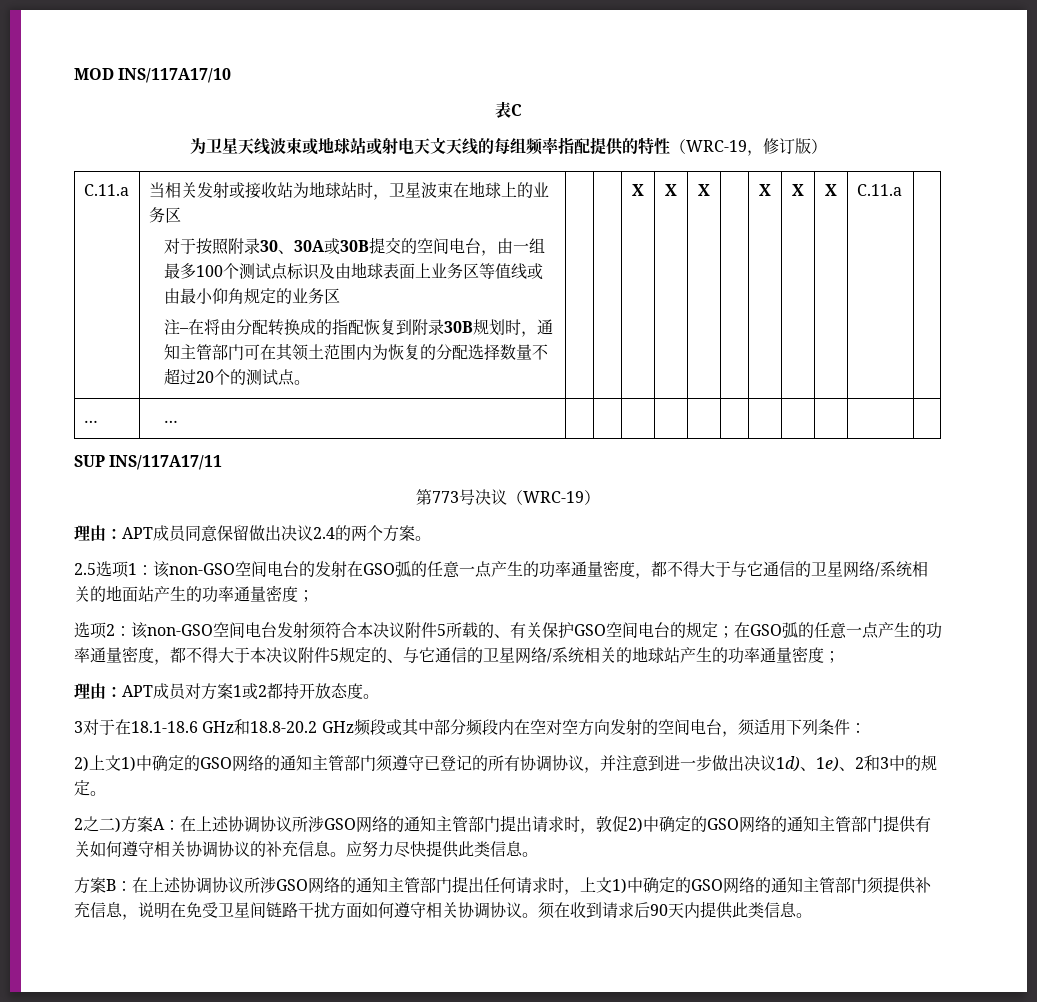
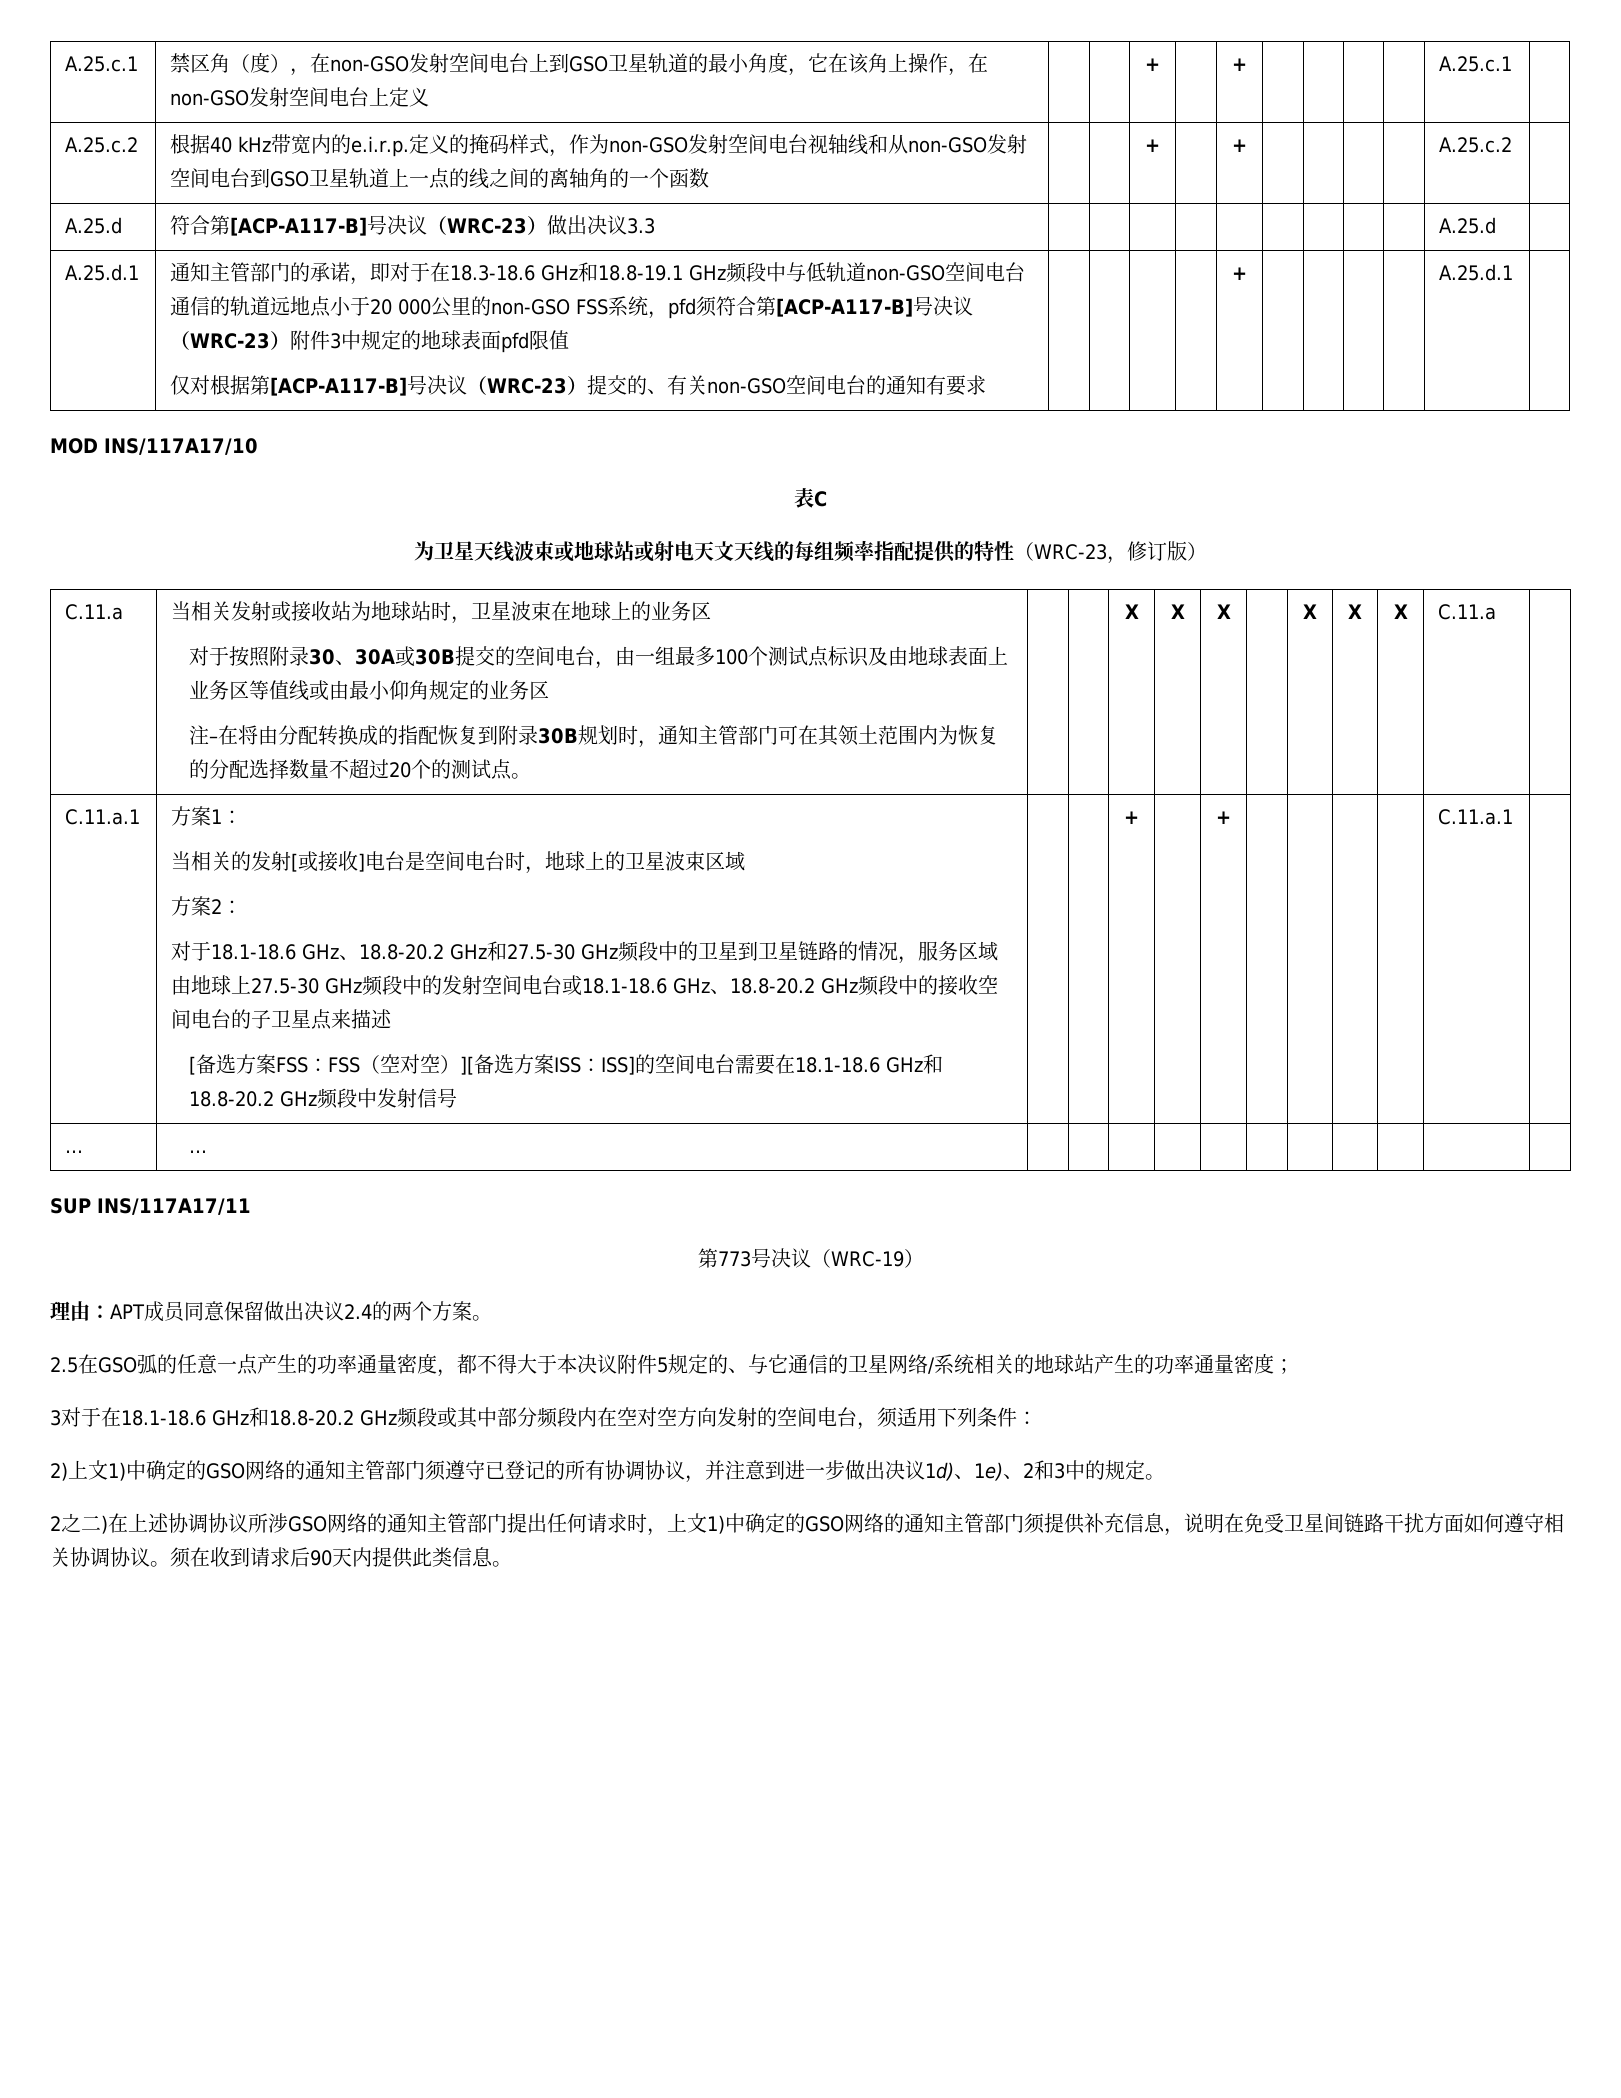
(74, 74) none -> [65,56,139,72] [170,52,989,76] [170,87,430,107] [1145,58,1160,71] [1232,58,1247,71] [1439,56,1513,72] [65,137,139,153] [170,134,1028,157] [170,168,710,189] [1145,139,1160,152] [1232,139,1247,152] [1439,137,1513,153] [65,217,123,234] [170,215,656,236] [1439,217,1497,234] [65,264,140,281] [170,262,1026,285] [170,296,974,319] [170,330,570,353] [170,375,987,396] [1232,267,1247,280] [1439,264,1514,281] A.25.c.1 | 禁区角（度），在non-GSO发射空间电台上到GSO卫星轨道的最小角度，它在该角上操作，在non-GSO发射空间电台上定义 | | | + | | + | | | | | A.25.c.1 | // A.25.c.2 | 根据40 kHz带宽内的e.i.r.p.定义的掩码样式，作为non-GSO发射空间电台视轴线和从non-GSO发射空间电台到GSO卫星轨道上一点的线之间的离轴角的一个函数 | | | + | | + | | | | | A.25.c.2 | // A.25.d | 符合第[ACP-A117-B]号决议（WRC-23）做出决议3.3 | | | | | | | | | | A.25.d | // A.25.d.1 | 通知主管部门的承诺，即对于在18.3-18.6 GHz和18.8-19.1 GHz频段中与低轨道non-GSO空间电台通信的轨道远地点小于20 000公里的non-GSO FSS系统，pfd须符合第[ACP-A117-B]号决议（WRC-23）附件3中规定的地球表面pfd限值 // 仅对根据第[ACP-A117-B]号决议（WRC-23）提交的、有关non-GSO空间电台的通知有要求 | | | | | + | | | | | A.25.d.1 | //
[685,140,747,152] WRC-19 -> [1034,544,1108,560] WRC-23
(902, 190) none -> [65,809,141,825] [171,806,243,826] [171,851,746,874] [171,896,243,916] [171,941,999,964] [171,975,999,996] [171,1009,393,1030] [188,1054,943,1075] [188,1088,457,1109] [1124,811,1139,824] [1216,811,1231,824] [1438,809,1514,825] // C.11.a.1 | 方案1： // 当相关的发射[或接收]电台是空间电台时，地球上的卫星波束区域 // 方案2： // 对于18.1-18.6 GHz、18.8-20.2 GHz和27.5-30 GHz频段中的卫星到卫星链路的情况，服务区域由地球上27.5-30 GHz频段中的发射空间电台或18.1-18.6 GHz、18.8-20.2 GHz频段中的接收空间电台的子卫星点来描述 // [备选方案FSS：FSS（空对空）][备选方案ISS：ISS]的空间电台需要在18.1-18.6 GHz和18.8-20.2 GHz频段中发射信号 | | | + | | + | | | | | C.11.a.1 |
[96,560,928,579] [74,585,314,603] [74,622,734,639] 选项1：该non-GSO空间电台的发射在GSO弧的任意一点产生的功率通量密度，都不得大于与它通信的卫星网络/系统相关的地面站产生的功率通量密度； // 选项2：该non-GSO空间电台发射须符合本决议附件5所载的、有关保护GSO空间电台的规定； -> (78, 1365) none
[74,683,379,700] // 理由：APT成员对方案1或2都持开放态度。 -> (1294, 1366) none
[121,815,931,834] [74,840,538,858] [74,877,132,894] 方案A：在上述协调协议所涉GSO网络的通知主管部门提出请求时，敦促2)中确定的GSO网络的通知主管部门提供有关如何遵守相关协调协议的补充信息。应努力尽快提供此类信息。 // 方案B： -> (108, 1524) none

